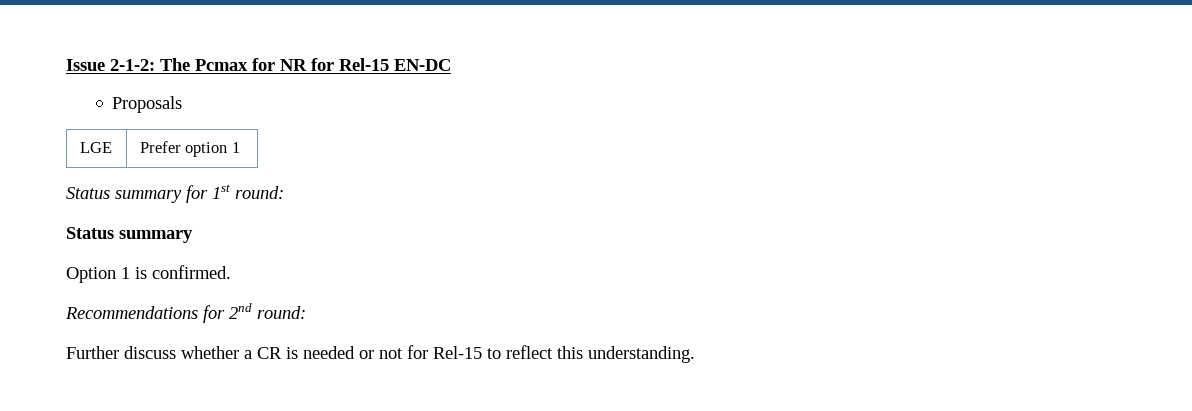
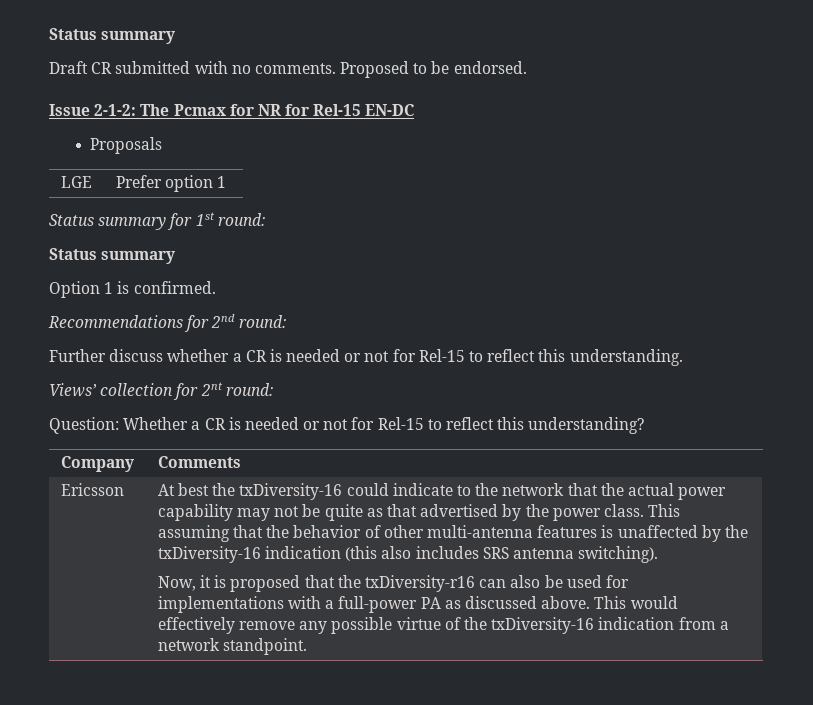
(66, 65) none -> [49,28,176,44] [49,61,527,78] Status summary // Draft CR submitted with no comments. Proposed to be endorsed. //
(695, 354) none -> [49,382,273,400] [49,417,645,434] [60,456,134,472] [157,456,241,468] [60,483,124,496] [157,483,727,500] [157,504,681,521] [157,525,748,542] [157,546,659,563] [157,575,629,592] [157,596,678,613] [157,617,729,634] [157,638,308,655] // Views’ collection for 2nt round: // Question: Whether a CR is needed or not for Rel-15 to reflect this understanding? // Company | Comments // Ericsson | At best the txDiversity-16 could indicate to the network that the actual power capability may not be quite as that advertised by the power class. This assuming that the behavior of other multi-antenna features is unaffected by the txDiversity-16 indication (this also includes SRS antenna switching). // Now, it is proposed that the txDiversity-r16 can also be used for implementations with a full-power PA as discussed above. This would effectively remove any possible virtue of the txDiversity-16 indication from a network standpoint.

